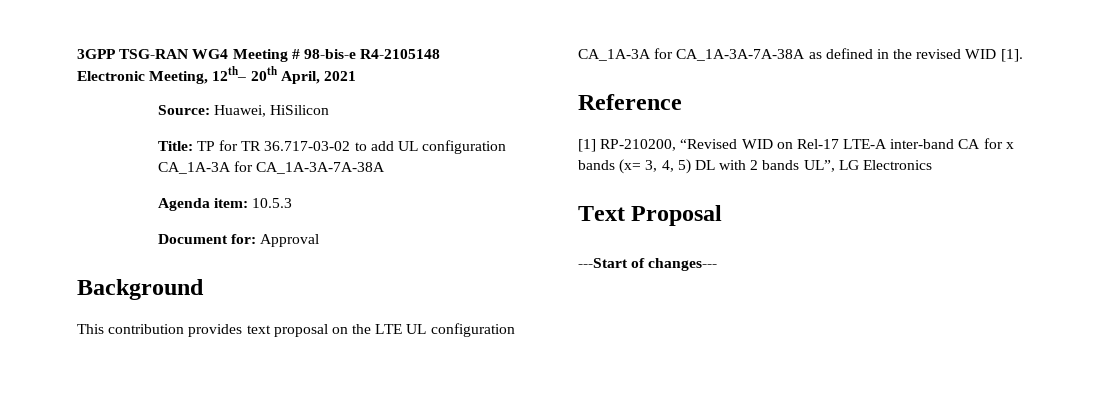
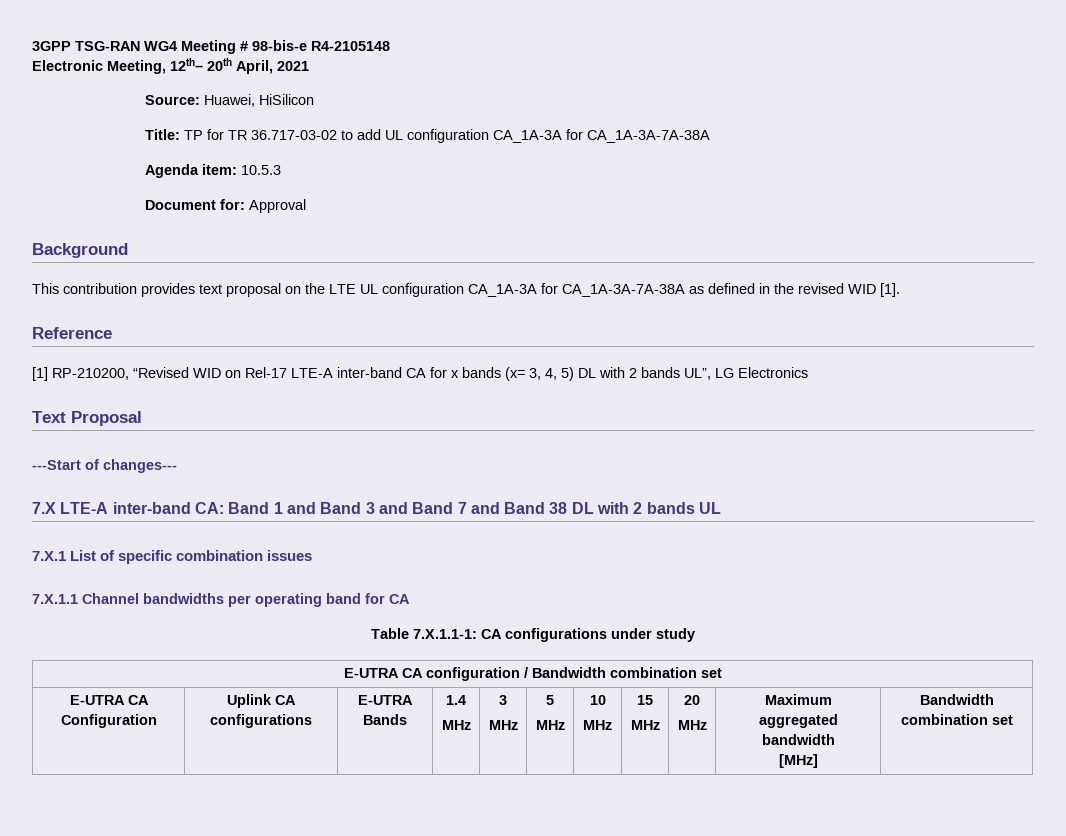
(718, 264) none -> [32,502,722,514] [32,550,313,564] [32,593,410,607] [371,628,695,642] [343,667,722,681] [69,695,149,705] [60,714,157,728] [227,694,296,708] [210,714,312,728] [358,695,413,705] [363,714,407,725] [446,695,466,705] [441,720,471,730] [499,695,507,705] [488,720,518,730] [546,695,554,705] [535,720,565,730] [589,695,606,705] [583,720,612,730] [637,695,653,705] [630,720,660,730] [684,695,700,705] [677,720,707,730] [764,694,832,705] [758,714,838,728] [761,734,835,745] [778,754,818,768] [919,694,994,705] [900,714,1013,725] // 7.X LTE-A inter-band CA: Band 1 and Band 3 and Band 7 and Band 38 DL with 2 bands UL // 7.X.1 List of specific combination issues // 7.X.1.1 Channel bandwidths per operating band for CA // Table 7.X.1.1-1: CA configurations under study // E-UTRA CA configuration / Bandwidth combination set // E-UTRA CA Configuration | Uplink CA configurations | E-UTRA Bands | 1.4 // MHz | 3 // MHz | 5 // MHz | 10 // MHz | 15 // MHz | 20 // MHz | Maximum aggregated bandwidth // [MHz] | Bandwidth combination set

